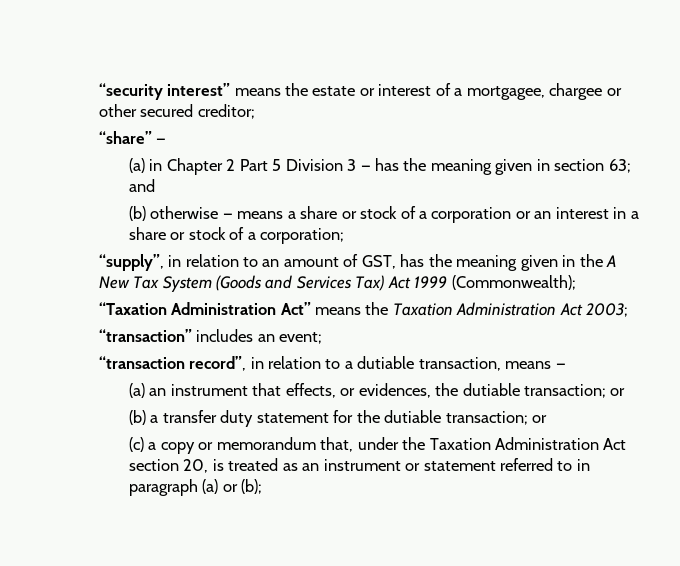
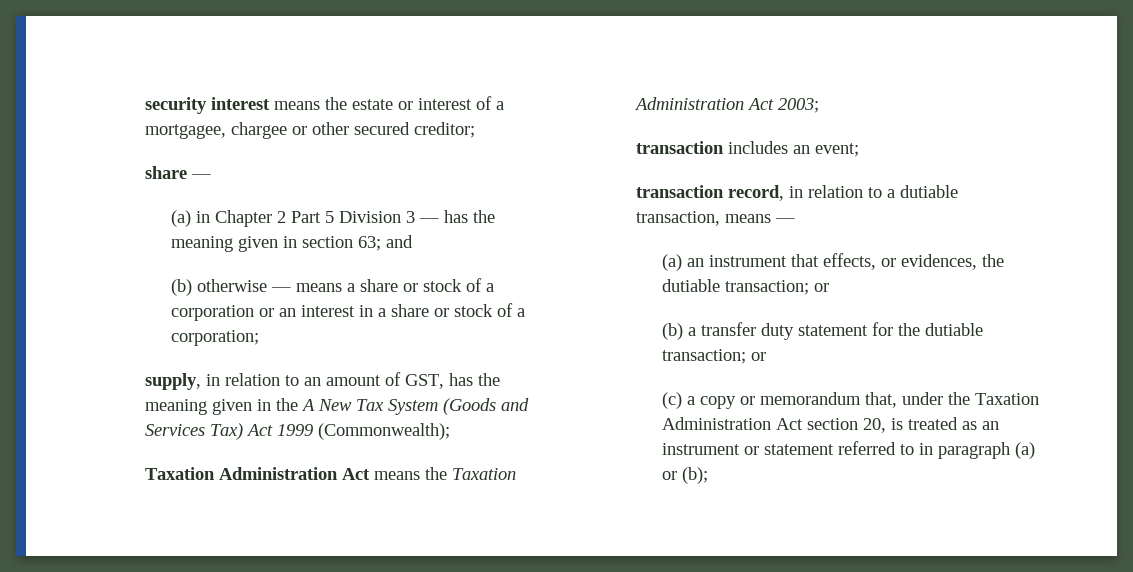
[98,83,231,100] “security interest” -> [144,97,270,114] security interest
[98,131,152,144] “share” -> [144,166,187,179] share
[98,254,164,271] “supply”, -> [144,373,201,390] supply,
[98,302,311,315] “Taxation Administration Act” -> [144,467,370,480] Taxation Administration Act
[98,329,192,342] “transaction” -> [635,141,724,154] transaction
[98,356,247,371] “transaction record”, -> [635,185,784,201] transaction record,

